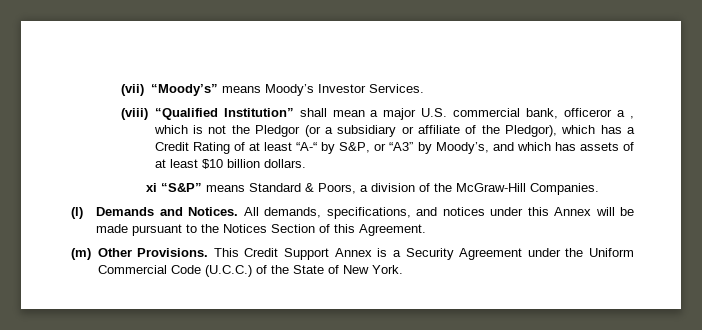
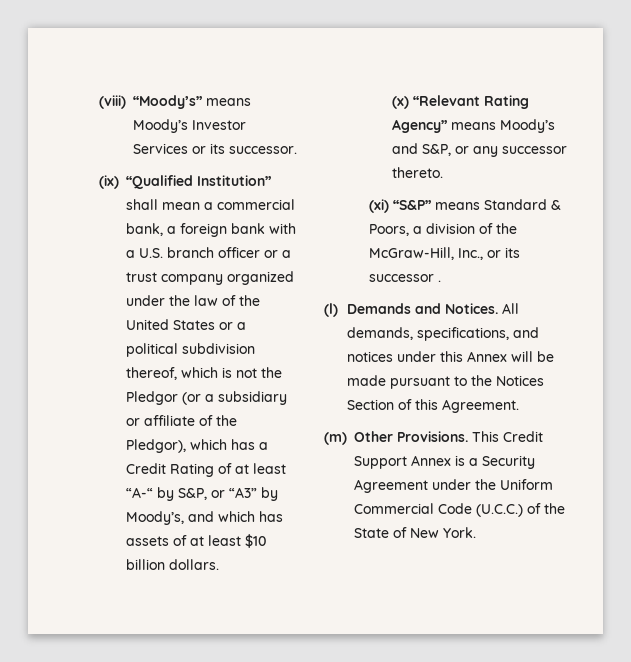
[121,84,145,96] (vii) -> [99,95,127,109] (viii)
[368,84,424,93] [121,108,149,120] Services. // (viii) -> [133,143,298,154] [99,175,120,189] Services or its successor. // (ix)
[383,108,635,120] major U.S. commercial bank, officeror a , -> [217,199,296,210] [126,223,297,237] [126,247,292,258] [126,271,295,285] [126,295,261,306] [126,319,247,330] [126,343,256,357] [126,367,178,380] commercial bank, a foreign bank with a U.S. branch officer or a trust company organized under the law of the United States or a political subdivision thereof,
[146,183,158,192] xi -> [392,95,530,109] [392,119,556,133] [392,143,568,157] [392,167,444,178] [369,199,390,213] (x) “Relevant Rating Agency” means Moody’s and S&P, or any successor thereto. // (xi)
[456,183,600,195] McGraw-Hill Companies. -> [369,247,521,260] [369,274,442,282] McGraw-Hill, Inc., or its successor .

